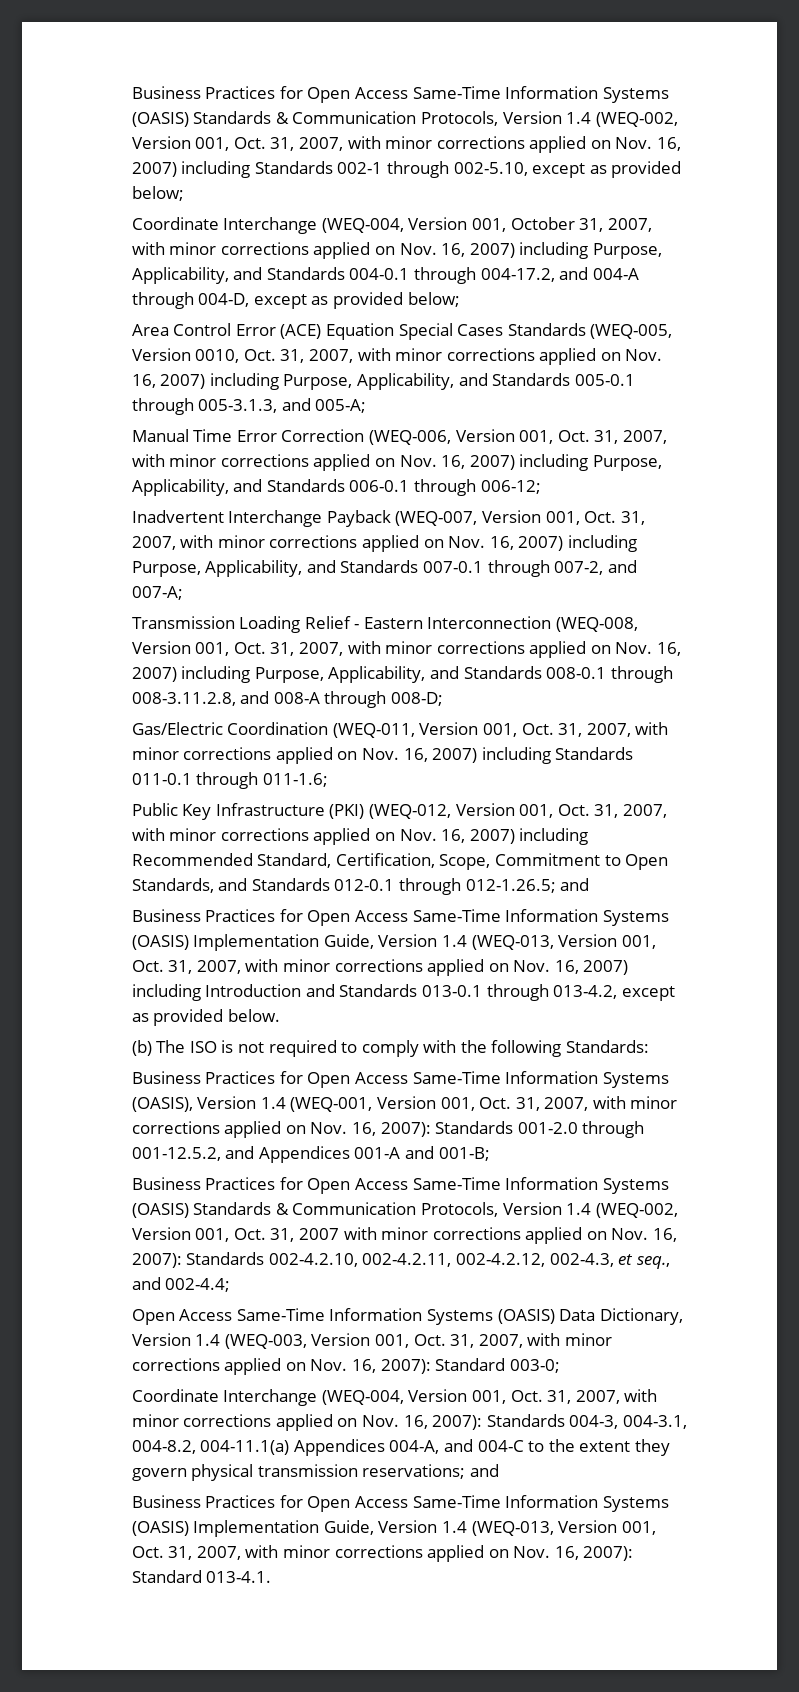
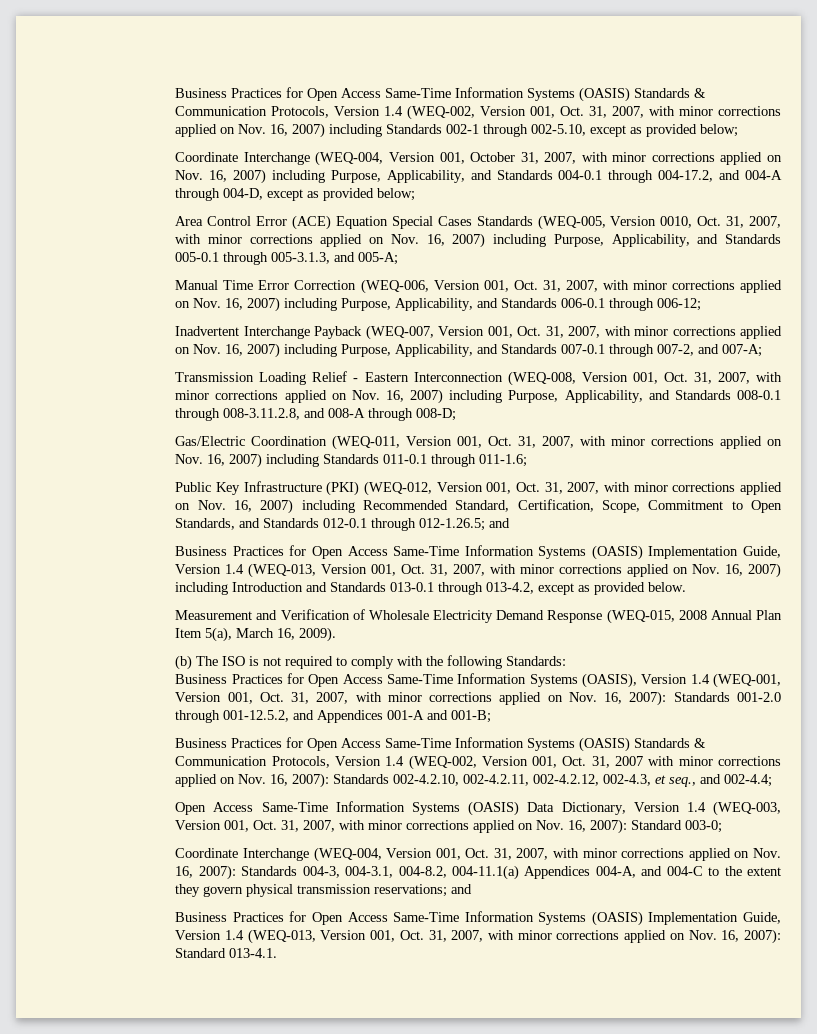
(280, 1015) none -> [175,609,782,624] [175,627,337,642] // Measurement and Verification of Wholesale Electricity Demand Response (WEQ-015, 2008 Annual Plan Item 5(a), March 16, 2009).

